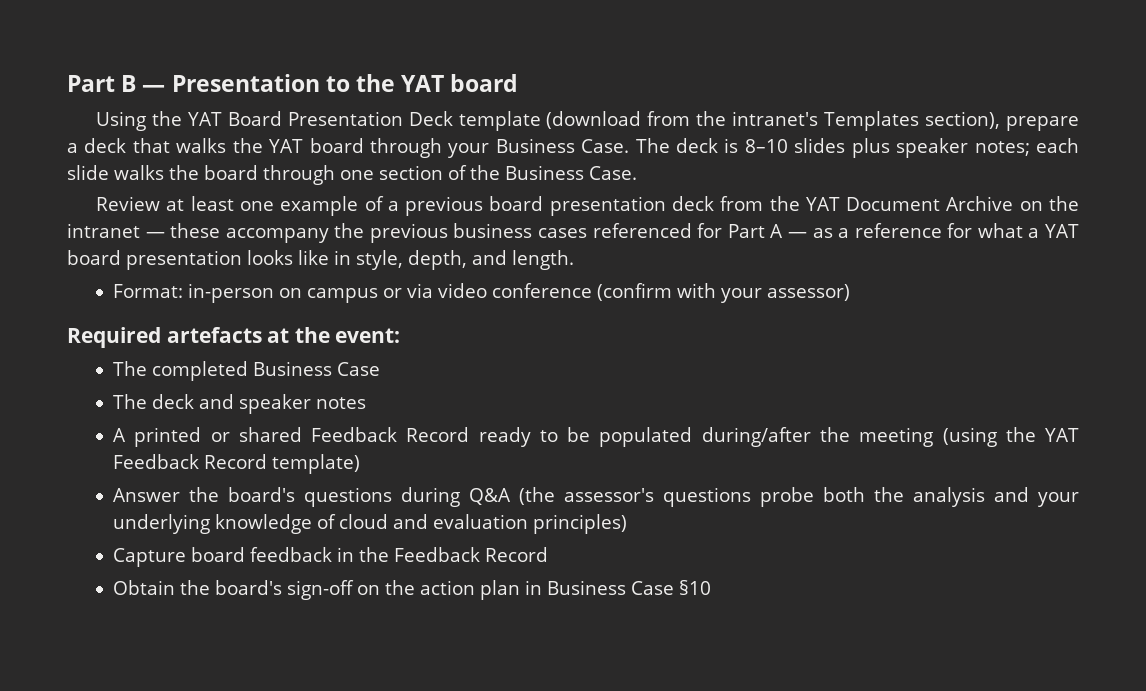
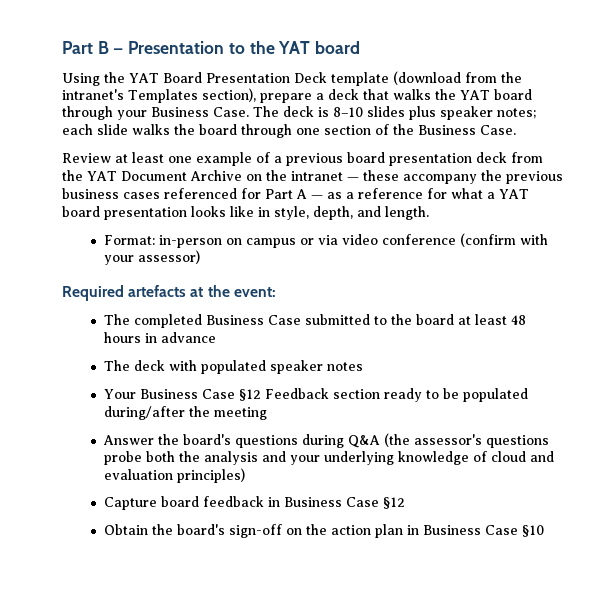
[112,394,234,409] // The deck and -> [304,314,526,325] [103,332,216,343] [103,360,266,374] submitted to the board at least 48 hours in advance // The deck with populated
[112,427,470,447] A printed or shared Feedback Record -> [103,388,380,401] Your Business Case §12 Feedback section
[942,427,1080,447] [112,454,360,474] (using the YAT Feedback Record template) -> (267, 413) none
[358,547,548,562] the Feedback Record -> [283,497,405,509] Business Case §12

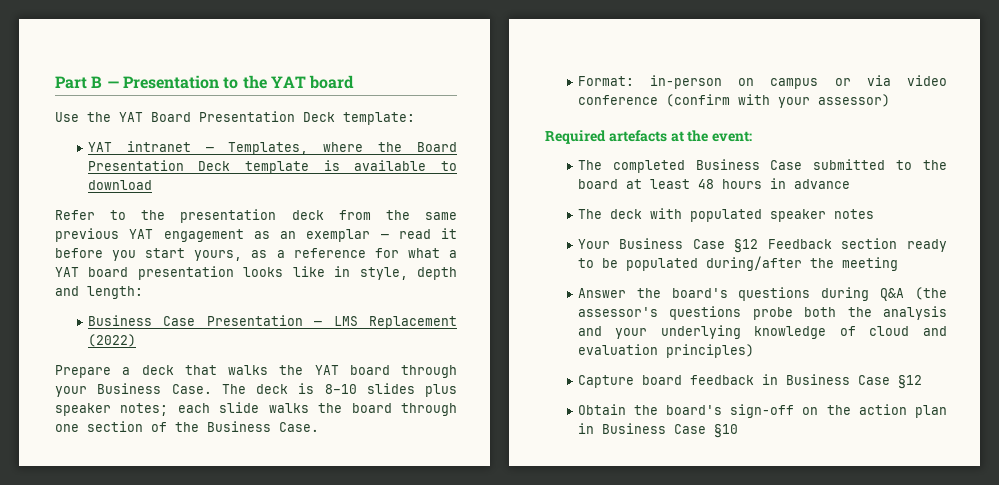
[62,73,100,86] Using -> [55,112,79,122] Use
[331,71,522,86] [62,88,312,103] template (download from the intranet's Templates section), prepare -> [343,112,415,125] [87,141,457,155] [87,160,457,174] [87,180,152,190] [55,209,458,223] [55,228,457,242] [55,248,457,261] [55,266,457,280] [55,286,143,299] [87,315,457,329] [87,334,136,347] [55,365,111,378] template: // YAT intranet — Templates, where the Board Presentation Deck template is available to download // Refer to the presentation deck from the same previous YAT engagement as an exemplar — read it before you start yours, as a reference for what a YAT board presentation looks like in style, depth and length: // Business Case Presentation — LMS Replacement (2022) // Prepare
[62,152,543,166] [62,170,563,184] [62,188,529,199] [62,206,429,220] // Review at least one example of a previous board presentation deck from the YAT Document Archive on the intranet — these accompany the previous business cases referenced for Part A — as a reference for what a YAT board presentation looks like in style, depth, and length. -> (319, 427) none

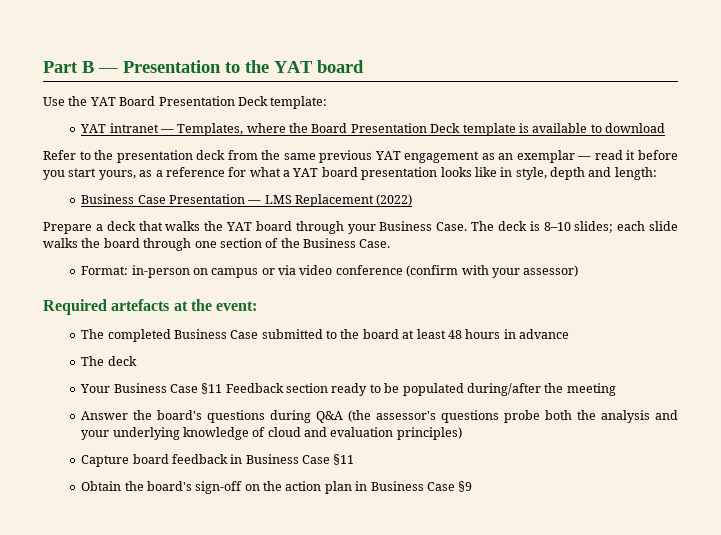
[366,383,457,397] [55,403,169,416] slides plus speaker notes; -> [574,221,614,233] slides;
[649,208,874,222] with populated speaker notes -> (137, 361) none
[734,239,759,253] §12 -> [201,383,223,394] §11
[897,375,922,389] §12 -> [333,454,355,465] §11
[713,424,738,438] §10 -> [458,481,473,492] §9

